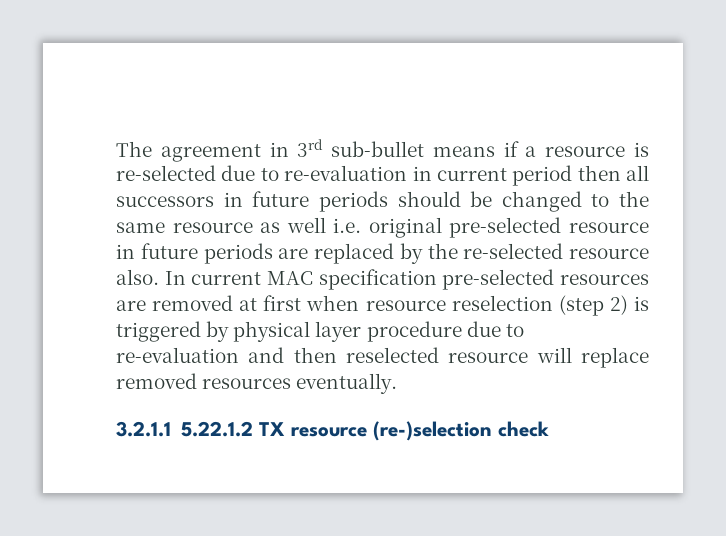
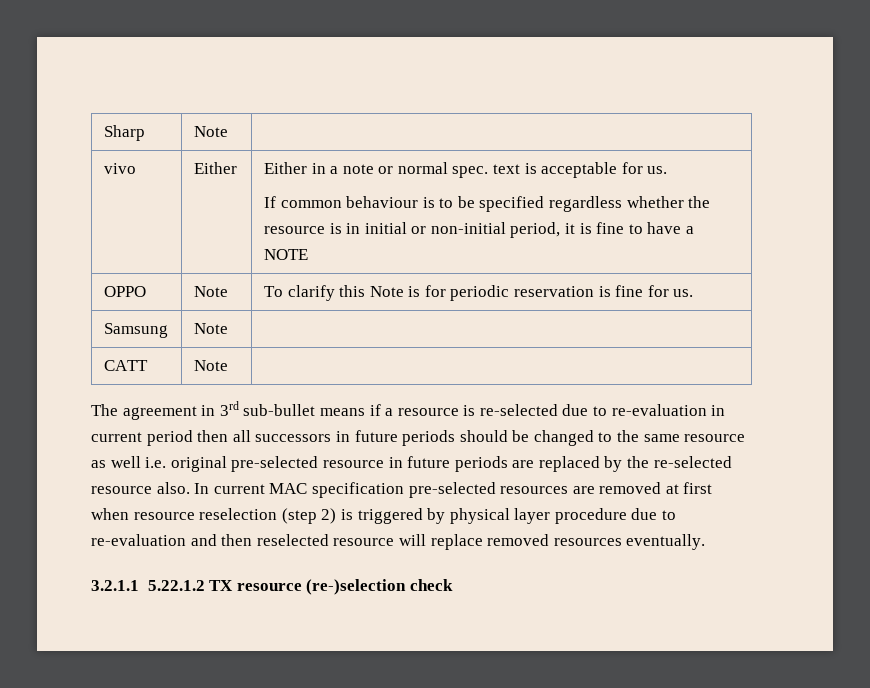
(116, 149) none -> [103,125,145,141] [193,126,228,137] [103,163,136,174] [193,162,237,174] [263,162,668,178] [263,196,711,212] [263,222,695,238] [263,249,308,260] [103,286,146,297] [193,286,228,297] [263,285,694,301] [103,323,168,338] [193,323,228,334] [103,360,148,371] [193,360,228,371] Sharp | Note | // vivo | Either | Either in a note or normal spec. text is acceptable for us. // If common behaviour is to be specified regardless whether the resource is in initial or non-initial period, it is fine to have a NOTE // OPPO | Note | To clarify this Note is for periodic reservation is fine for us. // Samsung | Note | // CATT | Note | //

